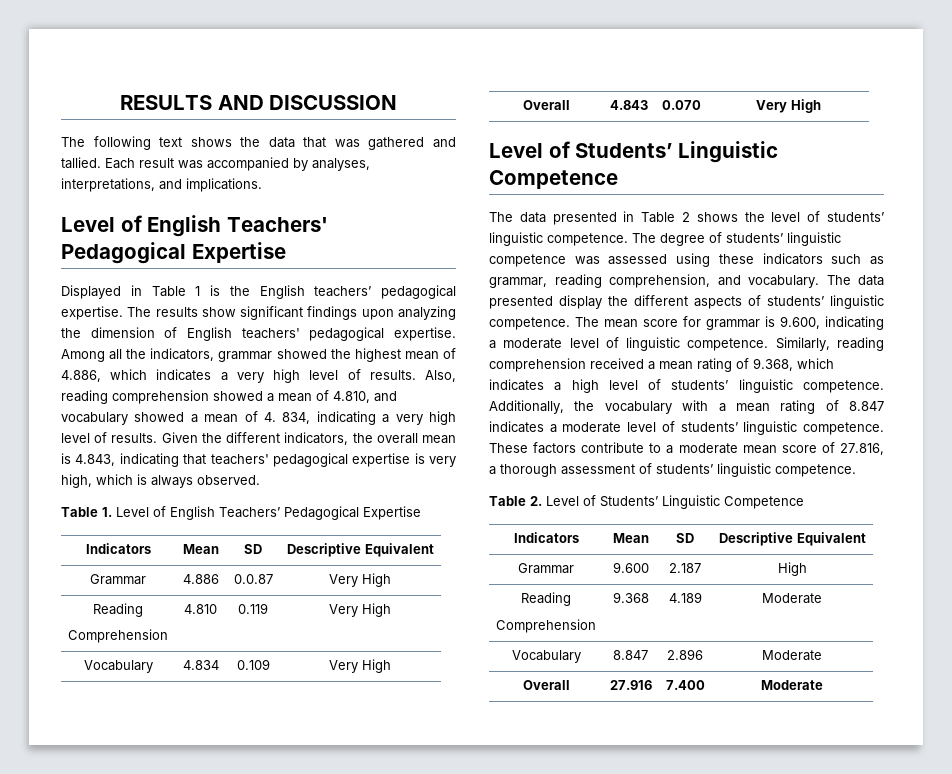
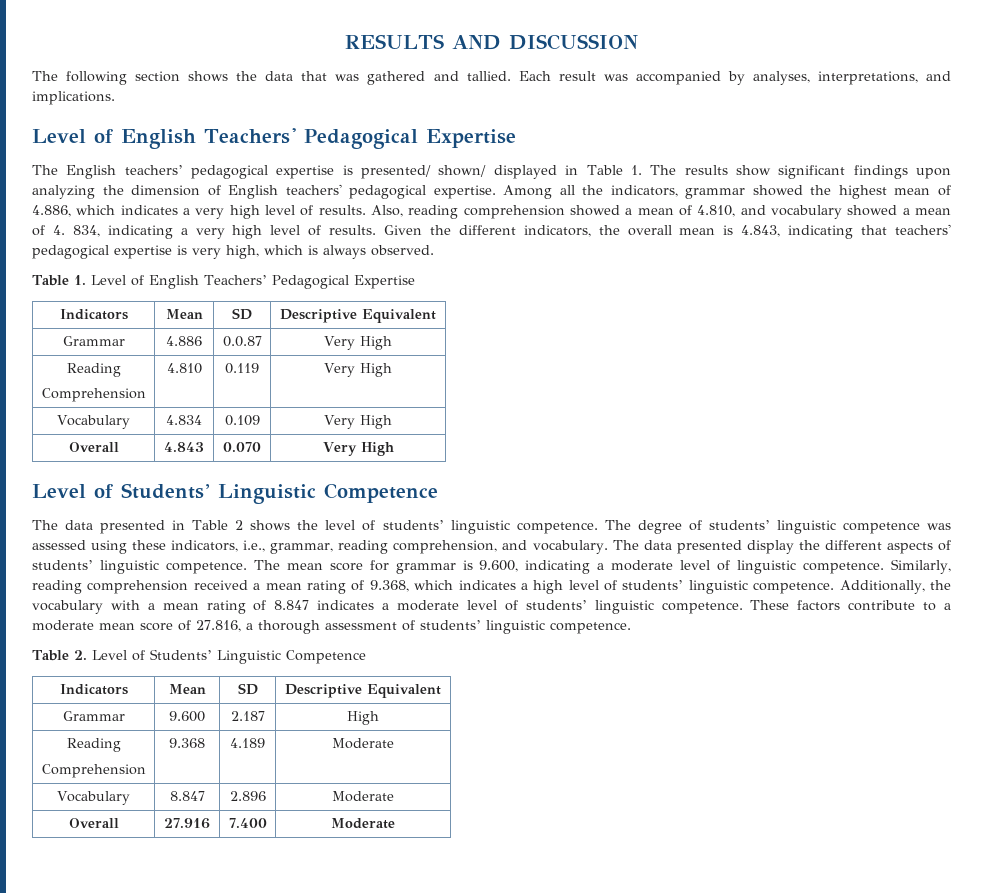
[159,137,183,147] text -> [135,71,181,82] section
[61,285,456,299] [61,306,123,320] Displayed in Table 1 is the English teachers’ pedagogical expertise. -> [32,165,642,179] The English teachers’ pedagogical expertise is presented/ shown/ displayed in Table 1.
[762,253,884,265] indicators such as -> [171,540,266,552] indicators, i.e.,

